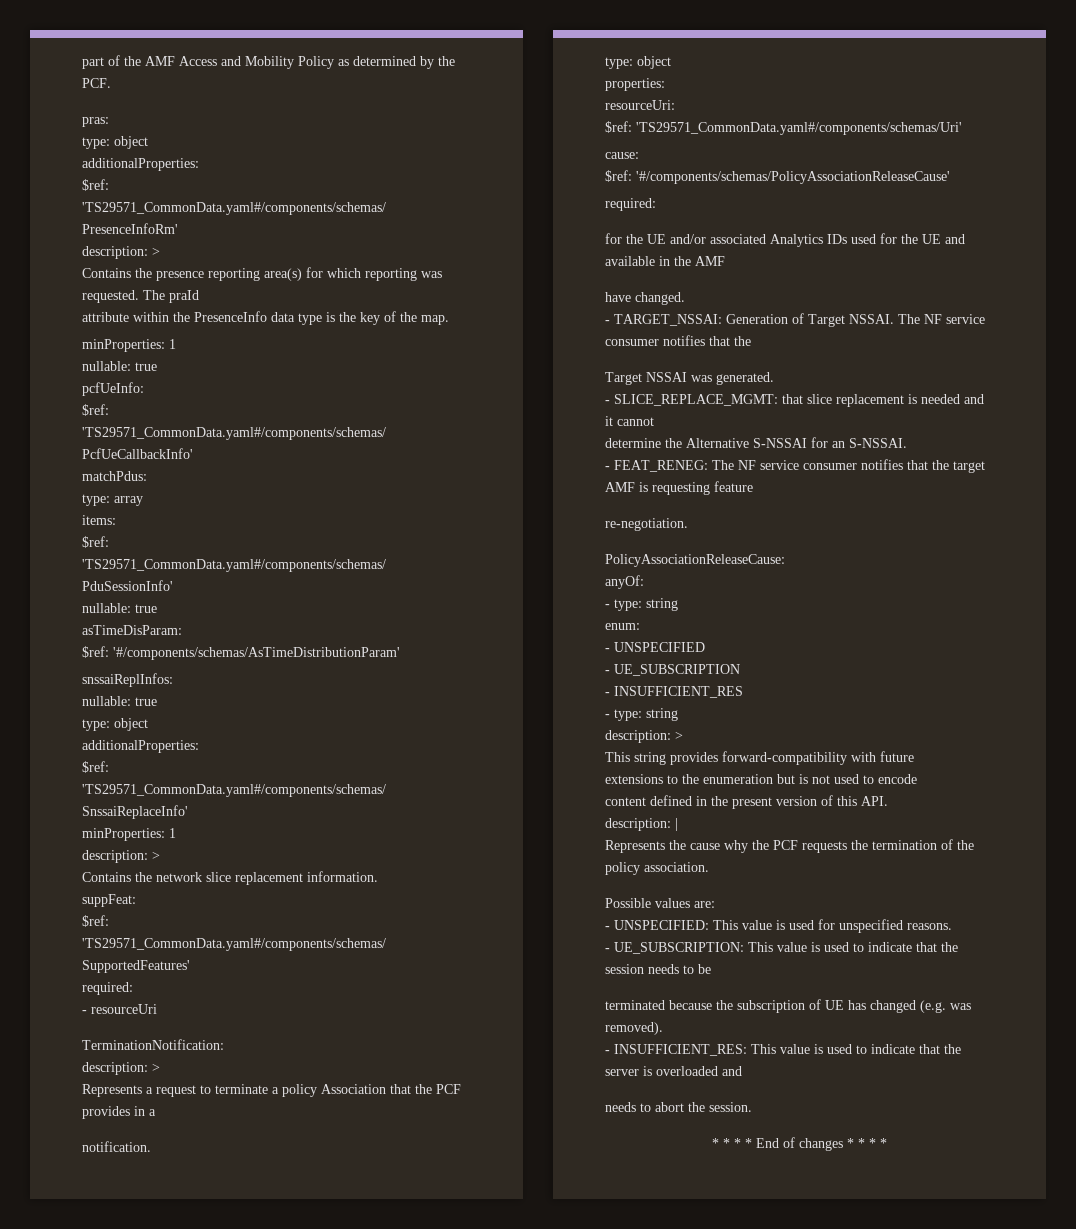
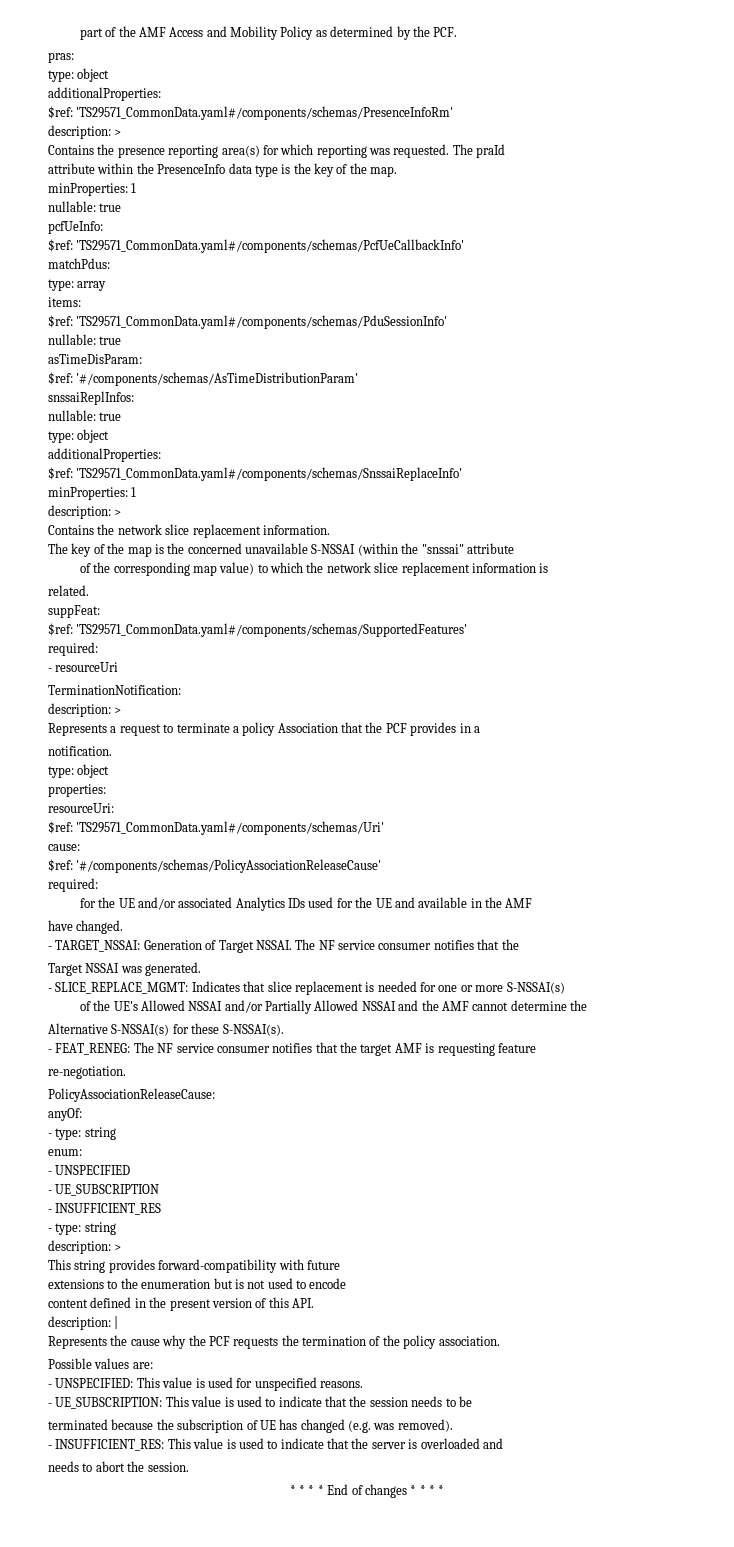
(378, 876) none -> [48,543,514,557] [79,562,549,576] [48,585,89,596] // The key of the map is the concerned unavailable S-NSSAI (within the "snssai" attribute // of the corresponding map value) to which the network slice replacement information is // related.
(778, 400) none -> [191,981,240,992] Indicates
[964,394,984,404] [605,416,613,426] and it -> [420,982,565,994] [79,1000,469,1014] for one or more S-NSSAI(s) // of the UE's Allowed NSSAI and/or Partially Allowed NSSAI and the AMF
(654, 421) // -> (509, 1006) none
[686,437,907,448] Alternative S-NSSAI for an S-NSSAI. -> [48,1023,284,1036] // Alternative S-NSSAI(s) for these S-NSSAI(s).

